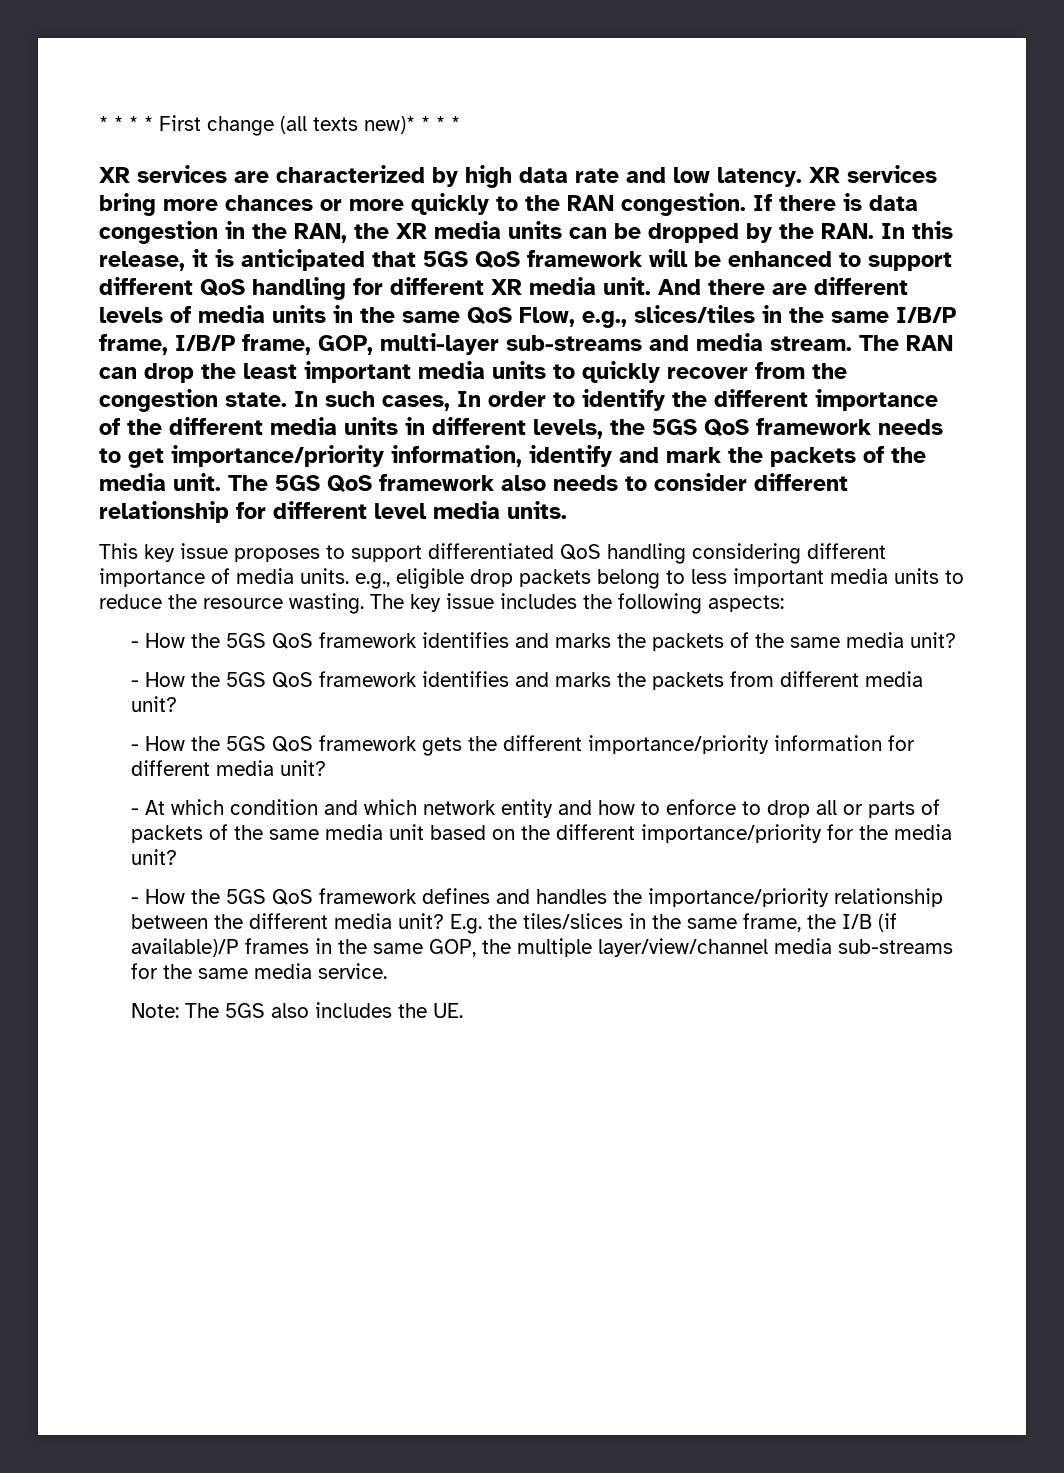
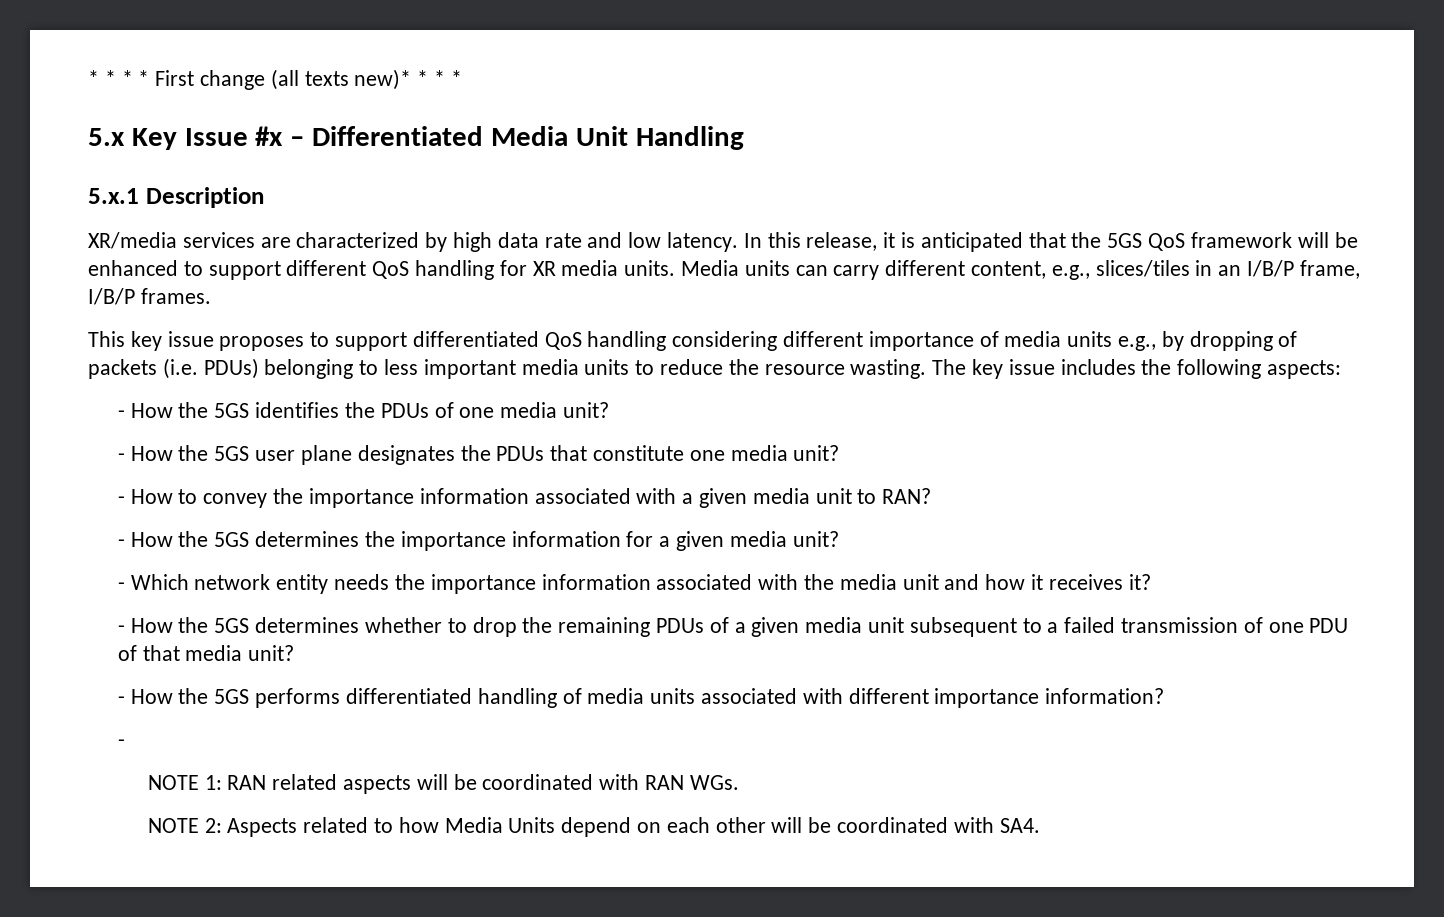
[99,167,130,183] XR -> [88,126,744,150] [88,187,264,208] [88,232,177,249] 5.x Key Issue #x – Differentiated Media Unit Handling // 5.x.1 Description // XR/media
[809,165,937,183] [99,193,918,216] [99,221,874,244] XR services bring more chances or more quickly to the RAN congestion. If there is data congestion in the RAN, the XR media units can be dropped by the RAN. -> (739, 242) none
(416, 259) none -> [1071,232,1102,248] the
[390,277,908,295] [99,305,575,327] different XR media unit. And there are different levels of media units in the same QoS Flow, -> [532,260,1047,280] XR media units. Media units can carry different content,
[789,307,889,323] the same -> [1218,265,1242,276] an
[242,333,953,355] [99,361,847,383] [99,389,938,412] [99,417,943,439] [99,445,926,468] [99,473,848,493] [99,501,567,523] frame, GOP, multi-layer sub-streams and media stream. The RAN can drop the least important media units to quickly recover from the congestion state. In such cases, In order to identify the different importance of the different media units in different levels, the 5GS QoS framework needs to get importance/priority information, identify and mark the packets of the media unit. The 5GS QoS framework also needs to consider different relationship for different level media units. -> [140,288,211,304] frames.
[300,568,660,589] units. e.g., eligible drop packets belong -> [1067,331,1298,351] [88,358,354,379] units e.g., by dropping of packets (i.e. PDUs) belonging
[271,632,956,651] [130,671,923,690] [130,696,177,712] [130,735,915,756] [130,760,326,776] [130,799,940,818] [130,824,952,843] [130,849,177,865] [130,888,943,907] [130,913,897,934] [130,938,953,957] [130,963,387,979] [130,1002,463,1018] QoS framework identifies and marks the packets of the same media unit? // - How the 5GS QoS framework identifies and marks the packets from different media unit? // - How the 5GS QoS framework gets the different importance/priority information for different media unit? // - At which condition and which network entity and how to enforce to drop all or parts of packets of the same media unit based on the different importance/priority for the media unit? // - How the 5GS QoS framework defines and handles the importance/priority relationship between the different media unit? E.g. the tiles/slices in the same frame, the I/B (if available)/P frames in the same GOP, the multiple layer/view/channel media sub-streams for the same media service. // Note: The 5GS also includes the UE. -> [255,402,609,418] [117,445,840,465] [117,488,932,508] [117,531,839,551] [117,574,1151,594] [117,617,1349,637] [117,645,295,661] [117,688,1165,708] [117,739,125,747] [147,774,739,794] [147,817,1040,837] identifies the PDUs of one media unit? // - How the 5GS user plane designates the PDUs that constitute one media unit? // - How to convey the importance information associated with a given media unit to RAN? // - How the 5GS determines the importance information for a given media unit? // - Which network entity needs the importance information associated with the media unit and how it receives it? // - How the 5GS determines whether to drop the remaining PDUs of a given media unit subsequent to a failed transmission of one PDU of that media unit? // - How the 5GS performs differentiated handling of media units associated with different importance information? // - // NOTE 1: RAN related aspects will be coordinated with RAN WGs. // NOTE 2: Aspects related to how Media Units depend on each other will be coordinated with SA4.

